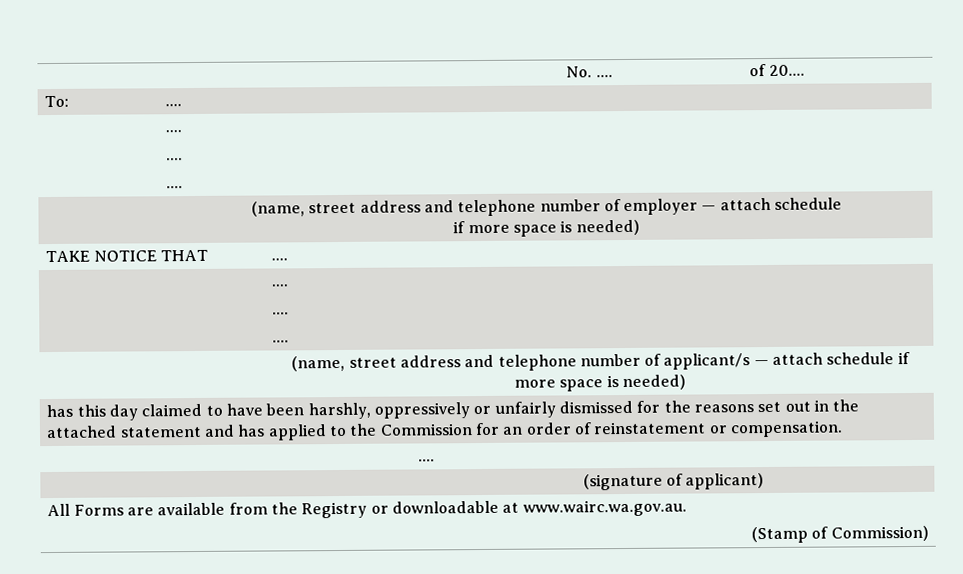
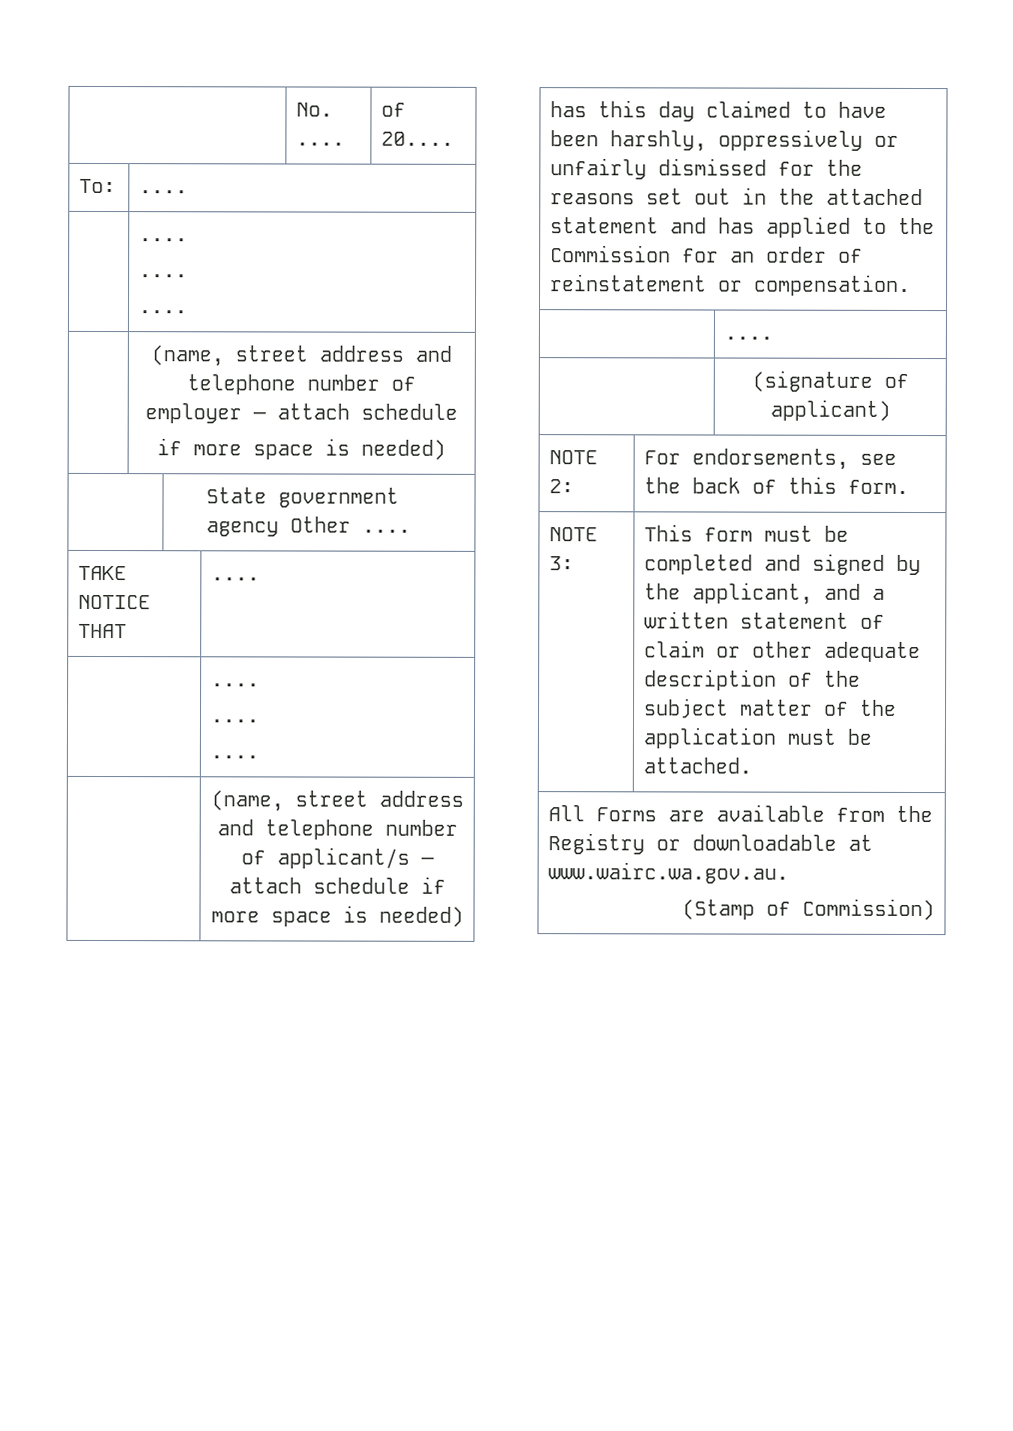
(640, 227) none -> [206,487,400,508] [206,516,412,537] // | State government agency Other ....
(765, 481) none -> [549,450,599,465] [549,479,575,494] [644,448,898,470] [644,476,910,494] [549,527,599,542] [549,556,575,571] [644,524,850,542] [644,553,922,576] [644,582,886,605] [644,611,886,629] [644,640,922,663] [644,669,862,691] [643,698,898,719] [643,727,873,749] [643,757,753,774] // NOTE 2: | For endorsements, see the back of this form. // NOTE 3: | This form must be completed and signed by the applicant, and a written statement of claim or other adequate description of the subject matter of the application must be attached.

